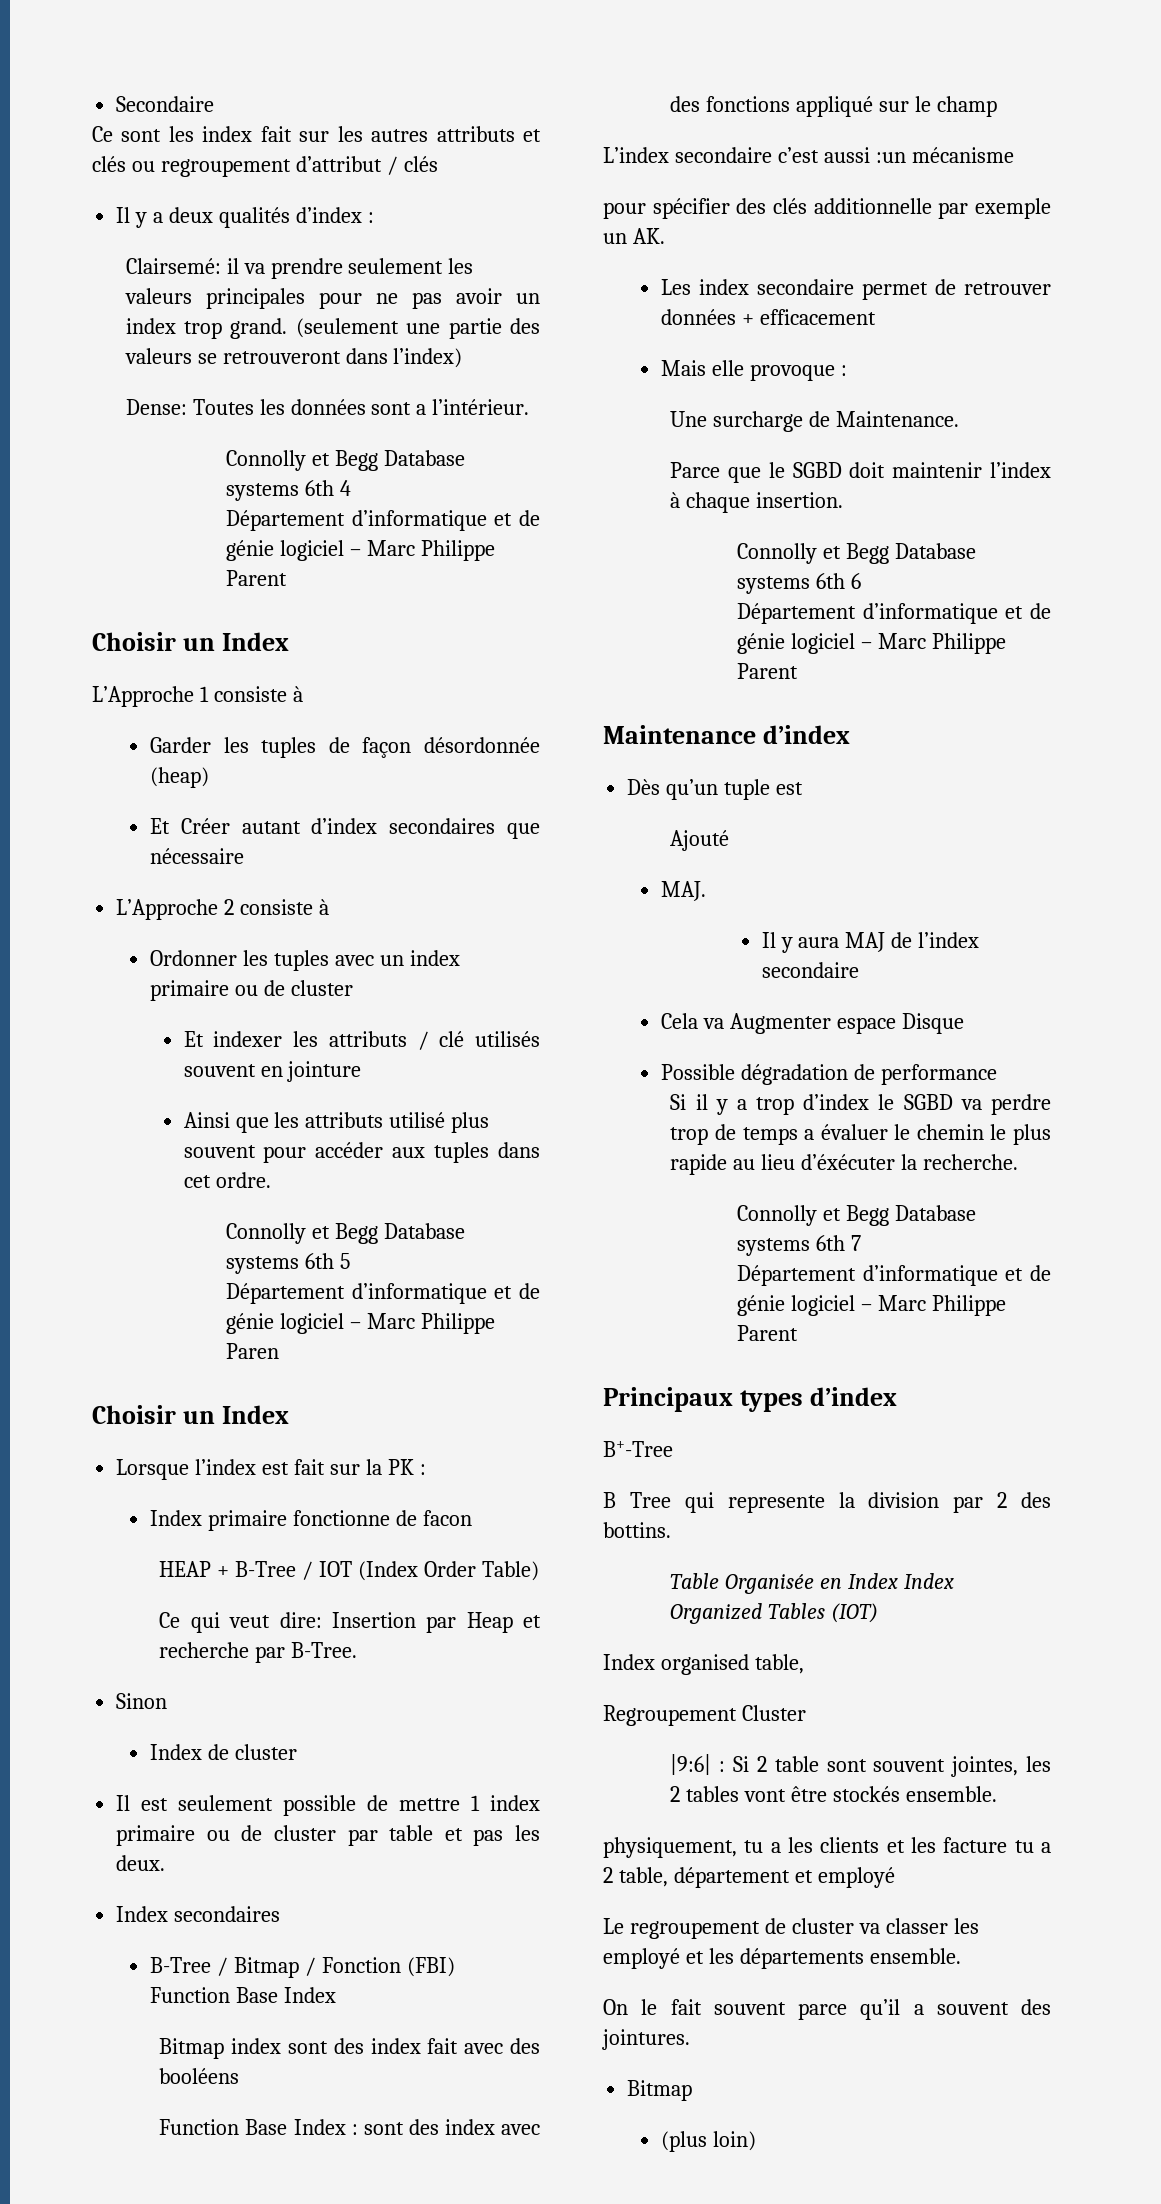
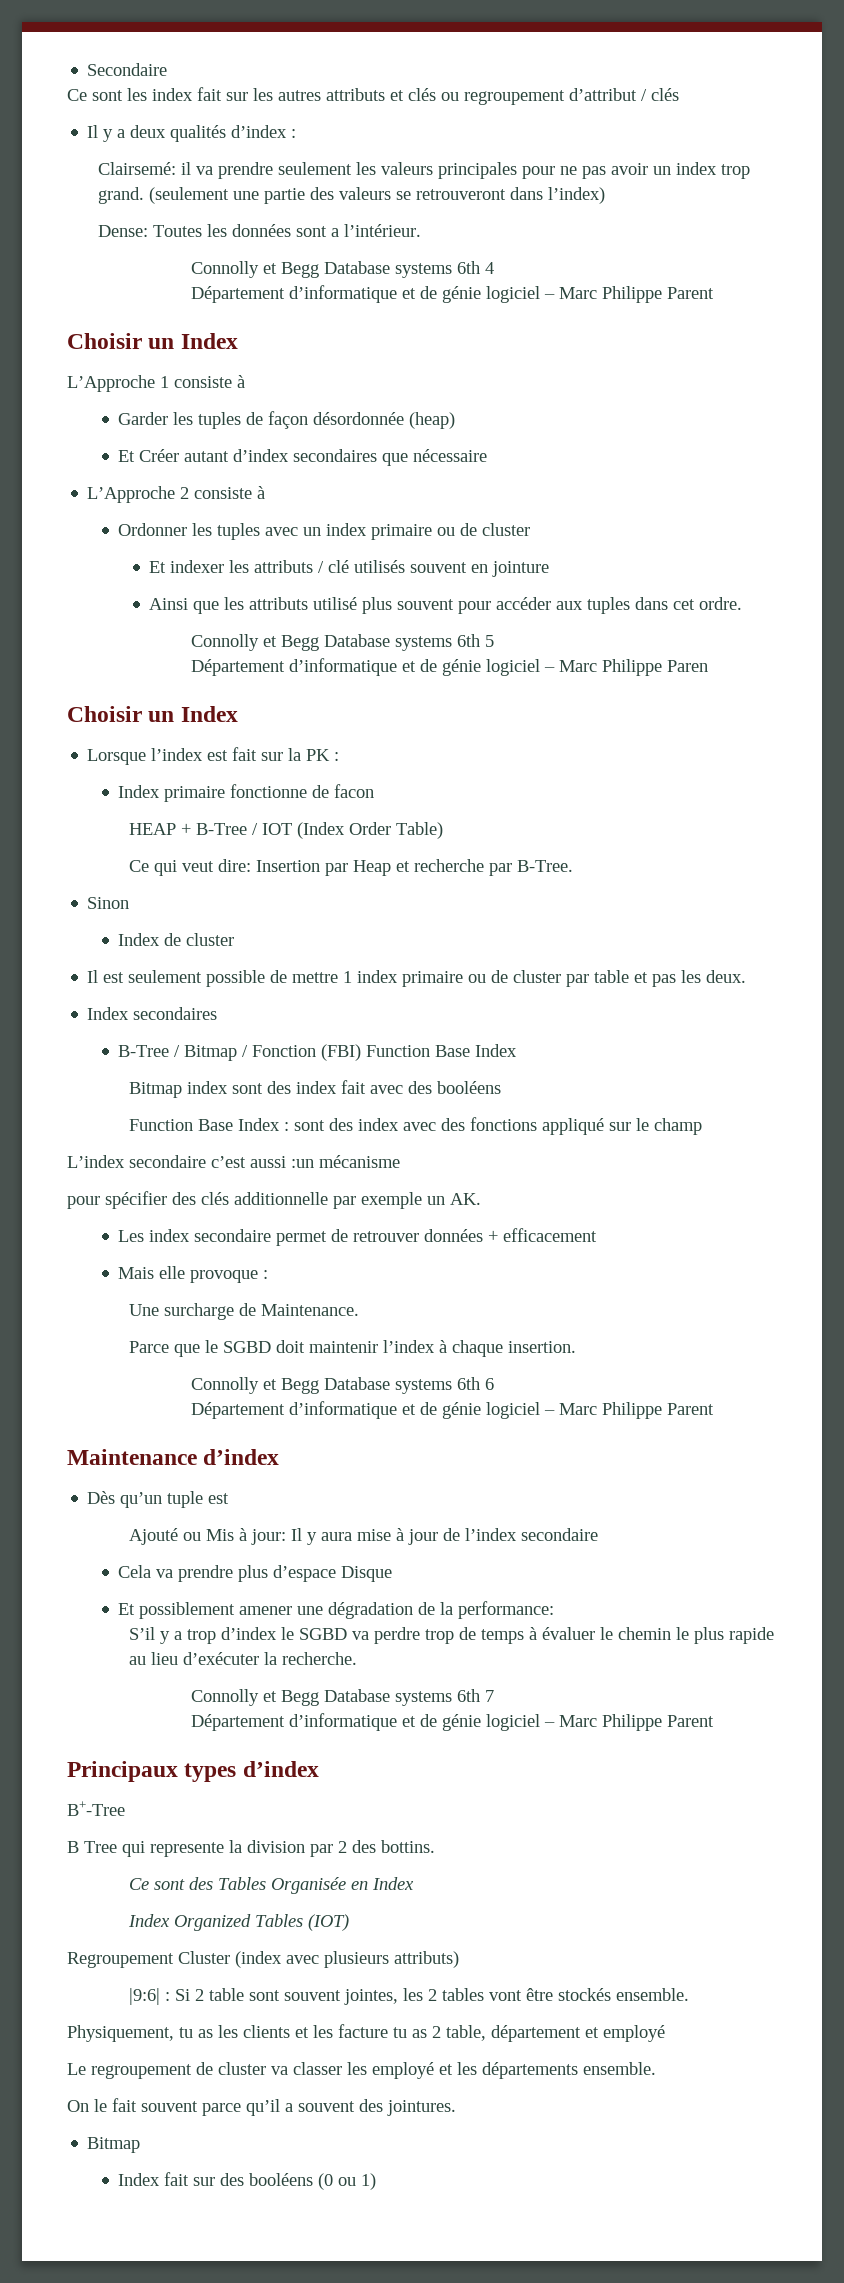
[660,881,706,901] [761,932,886,953] // MAJ. // Il y aura MAJ -> [183,1528,439,1545] ou Mis à jour: Il y aura mise à jour
[729,1013,964,1034] [660,1064,997,1085] [670,1094,708,1110] Augmenter espace Disque // Possible dégradation de performance // Si il -> [178,1565,393,1582] [118,1601,555,1619] [129,1627,156,1640] prendre plus d’espace Disque // Et possiblement amener une dégradation de la performance: // S’il
[804,1129,815,1140] a -> [529,1627,538,1640] à
[801,1154,896,1170] d’éxécuter -> [183,1652,260,1665] d’exécuter
[670,1573,720,1589] Table -> [129,1877,267,1890] Ce sont des Tables
(899, 1581) none -> (415, 1883) //
[603,1654,804,1675] // Index organised table, -> (350, 1922) none
(806, 1713) none -> [235,1951,459,1968] (index avec plusieurs attributs)
[603,1837,781,1858] physiquement, tu a -> [67,2025,213,2042] Physiquement, tu as
[1041,1842,1051,1853] a -> [412,2029,427,2038] as
[660,2131,756,2152] (plus loin) -> [118,2172,377,2190] Index fait sur des booléens (0 ou 1)

